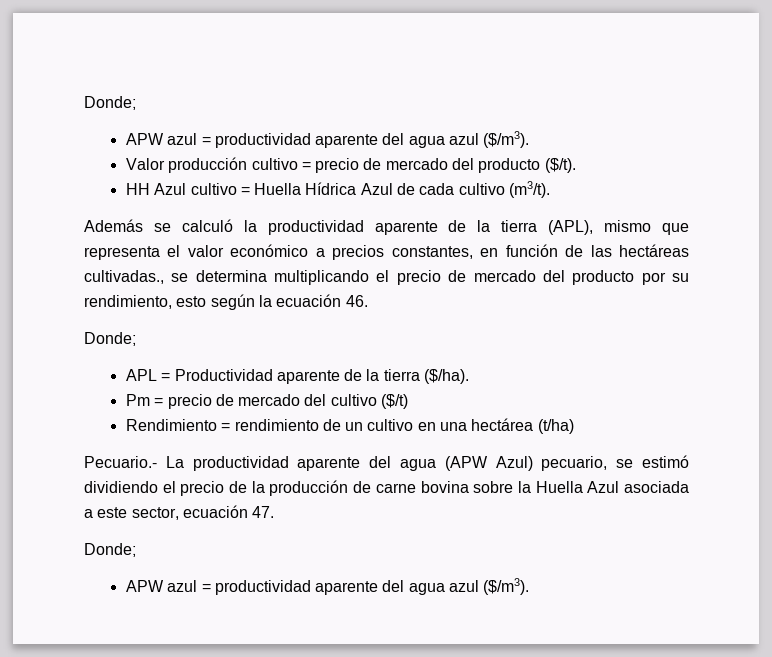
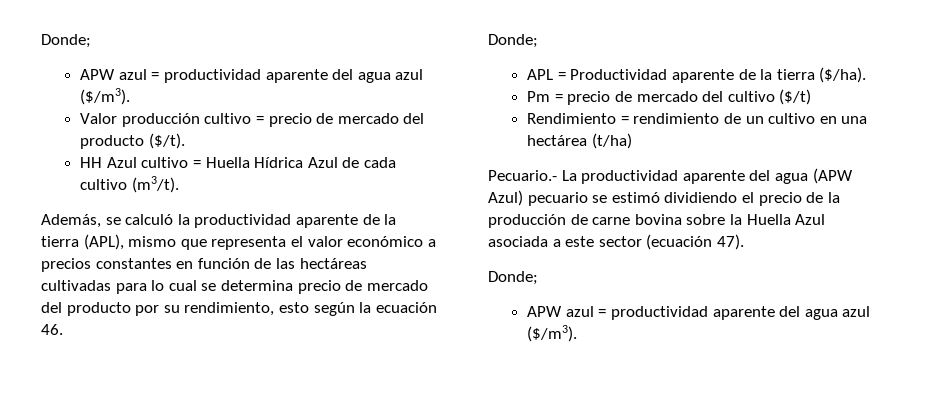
[84,219,143,232] Además -> [41,214,101,228] Además,
[391,246,473,259] constantes, -> [95,258,172,269] constantes
[84,270,390,285] cultivadas., se determina multiplicando el -> [41,280,293,294] cultivadas para lo cual se determina
[541,456,608,471] pecuario, -> [527,192,588,206] pecuario
[131,505,275,520] sector, ecuación 47. -> [598,234,744,250] sector (ecuación 47).

